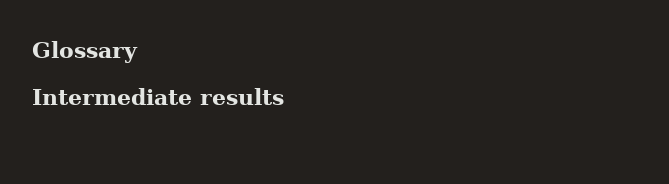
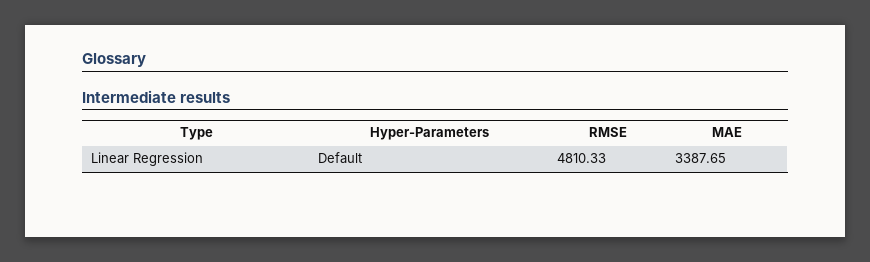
(284, 96) none -> [179,127,213,140] [369,127,489,140] [588,127,627,137] [712,127,742,137] [90,152,203,166] [317,152,362,164] [556,153,606,163] [674,153,726,163] // Type | Hyper-Parameters | RMSE | MAE // Linear Regression | Default | 4810.33 | 3387.65

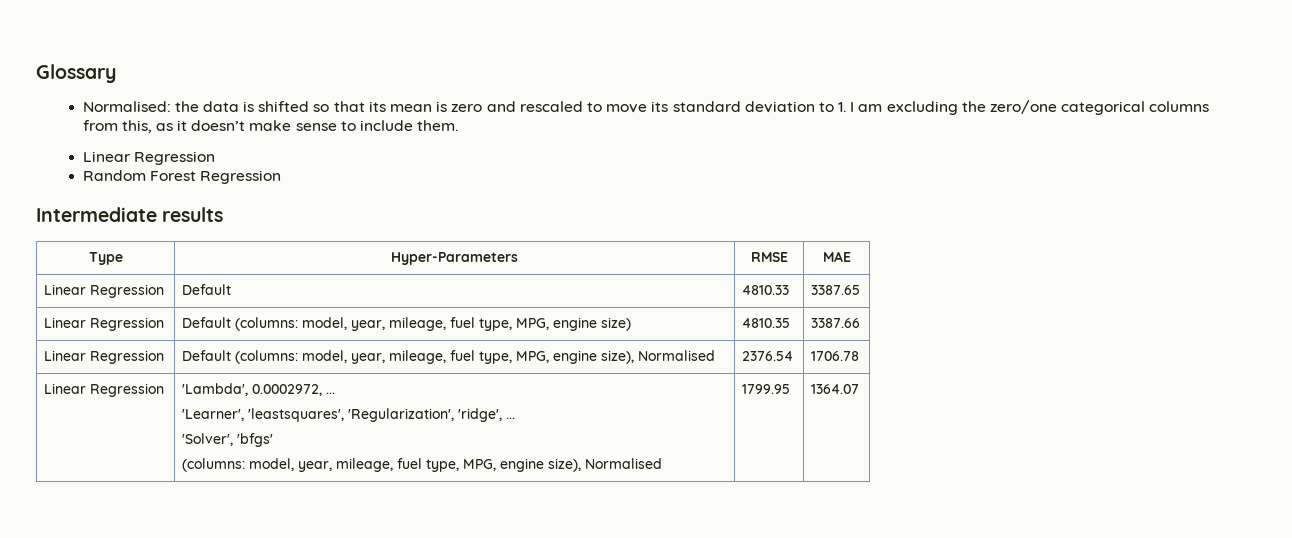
(146, 60) none -> [82,100,1210,115] [82,120,459,133] [82,151,215,165] [82,170,281,184] // Normalised: the data is shifted so that its mean is zero and rescaled to move its standard deviation to 1. I am excluding the zero/one categorical columns from this, as it doesn’t make sense to include them. // Linear Regression // Random Forest Regression
(726, 158) none -> [44,317,165,331] [182,317,632,331] [742,318,791,328] [811,318,861,328] [44,350,165,364] [182,350,716,364] [742,351,794,361] [811,351,860,361] [44,383,165,397] [182,383,336,396] [182,408,516,422] [182,433,274,447] [182,458,663,472] [742,384,791,394] [811,384,860,394] // Linear Regression | Default (columns: model, year, mileage, fuel type, MPG, engine size) | 4810.35 | 3387.66 // Linear Regression | Default (columns: model, year, mileage, fuel type, MPG, engine size), Normalised | 2376.54 | 1706.78 // Linear Regression | 'Lambda', 0.0002972, ... // 'Learner', 'leastsquares', 'Regularization', 'ridge', ... // 'Solver', 'bfgs' // (columns: model, year, mileage, fuel type, MPG, engine size), Normalised | 1799.95 | 1364.07

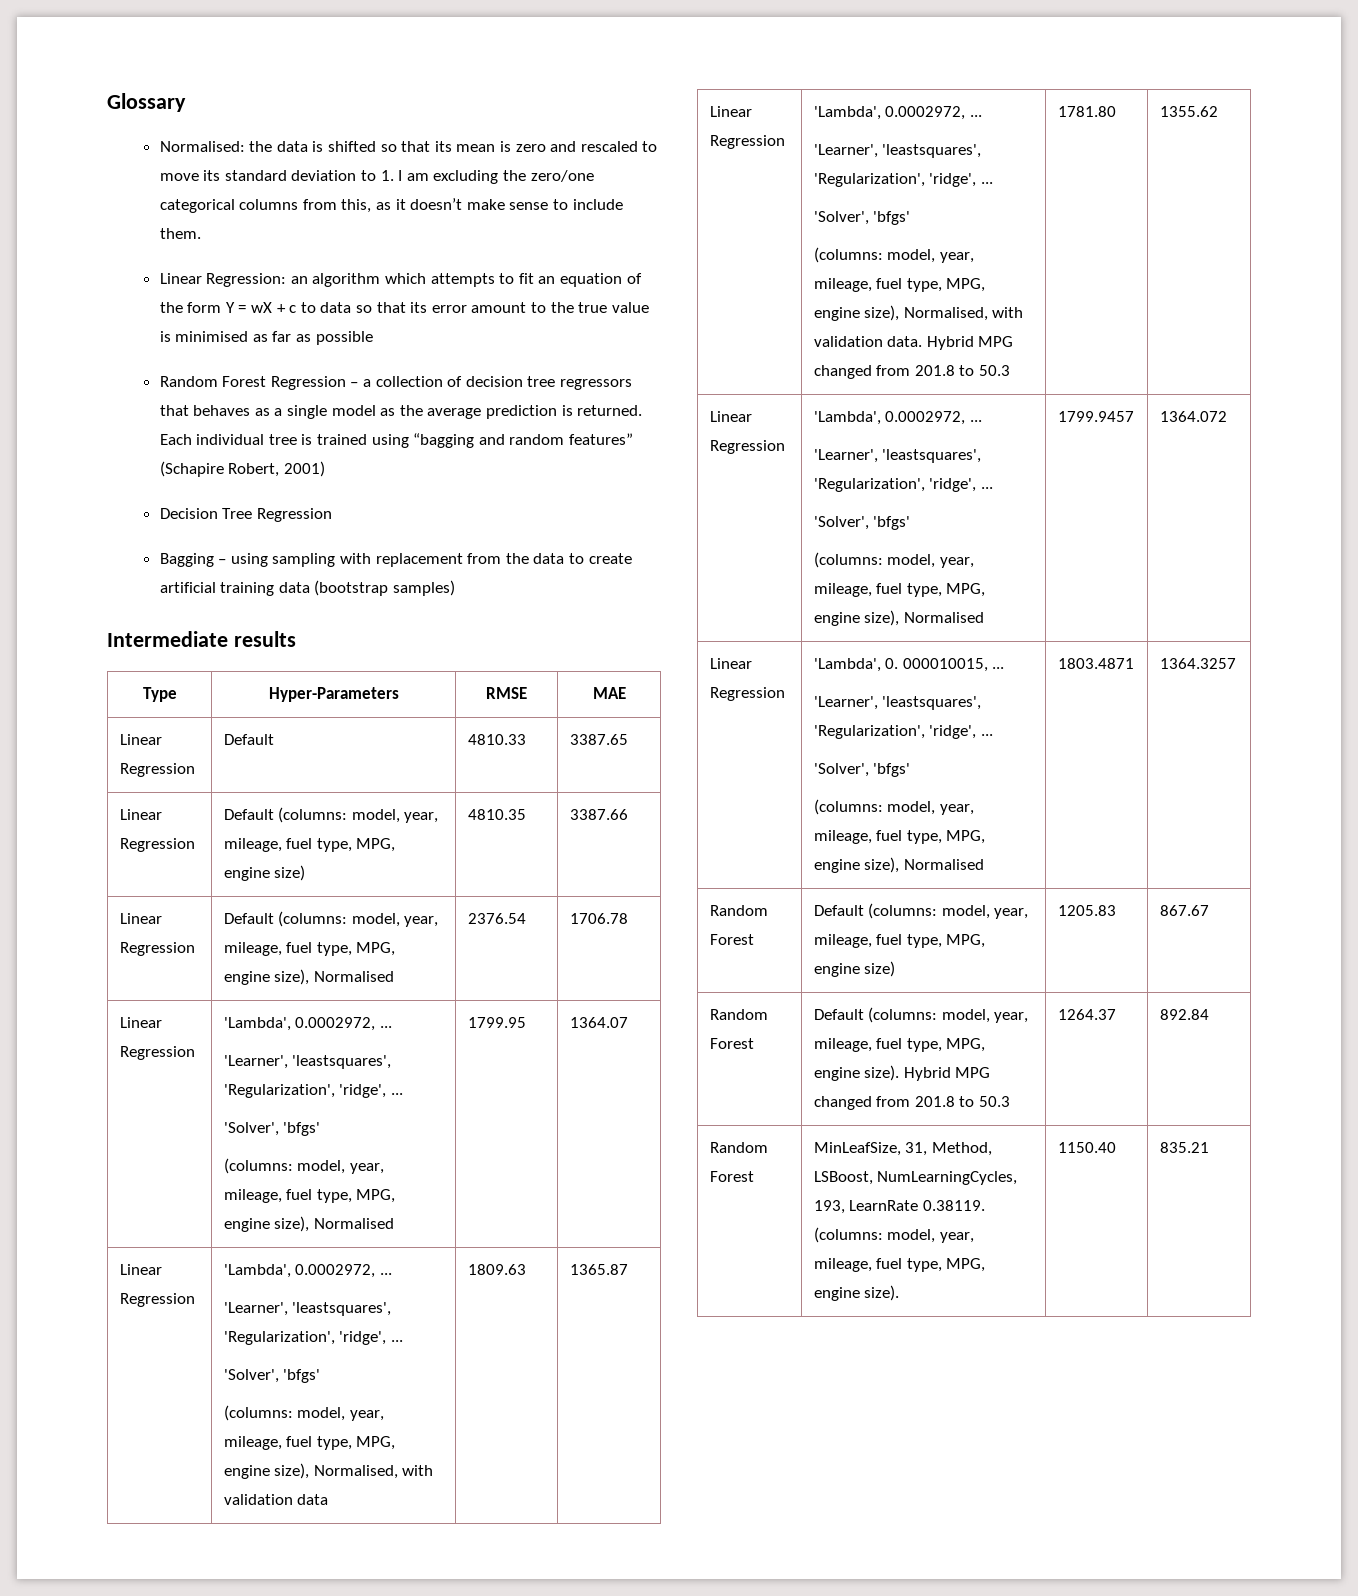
[133,151,215,165] [82,170,281,184] Regression // Random Forest Regression -> [206,273,642,287] [159,302,649,313] [159,331,373,345] [159,376,632,390] [159,405,643,419] [159,433,633,448] [159,461,325,477] [159,508,332,522] [159,553,632,567] [159,580,456,596] Regression: an algorithm which attempts to fit an equation of the form Y = wX + c to data so that its error amount to the true value is minimised as far as possible // Random Forest Regression – a collection of decision tree regressors that behaves as a single model as the average prediction is returned. Each individual tree is trained using “bagging and random features” (Schapire Robert, 2001) // Decision Tree Regression // Bagging – using sampling with replacement from the data to create artificial training data (bootstrap samples)
(860, 389) none -> [119,1264,162,1275] [119,1293,195,1307] [223,1264,392,1278] [223,1302,392,1316] [223,1331,403,1345] [223,1369,321,1383] [223,1405,384,1421] [223,1436,396,1450] [223,1463,434,1479] [223,1494,329,1505] [467,1264,526,1275] [569,1264,628,1275] [709,106,752,117] [709,135,785,149] [813,106,982,120] [813,144,982,158] [813,173,993,187] [813,211,911,225] [813,247,974,263] [813,278,986,292] [813,305,1024,321] [813,336,1014,350] [813,365,1010,379] [1057,106,1116,117] [1159,106,1218,117] [709,411,752,422] [709,440,785,454] [813,411,982,425] [813,449,982,463] [813,478,993,492] [813,516,911,530] [813,552,974,568] [813,583,986,597] [813,610,984,626] [1057,411,1134,422] [1159,411,1227,422] [709,658,752,669] [709,687,785,701] [813,658,1005,672] [813,696,982,710] [813,725,993,739] [813,763,911,777] [813,799,974,815] [813,830,986,844] [813,857,984,873] [1057,658,1134,669] [1159,658,1236,669] [709,905,768,916] [709,934,754,945] [813,903,1029,919] [813,934,986,948] [813,961,896,977] [1057,905,1116,916] [1159,905,1209,916] [709,1009,768,1020] [709,1038,754,1049] [813,1007,1029,1023] [813,1038,986,1052] [813,1065,991,1081] [813,1096,1010,1110] [1057,1009,1116,1020] [1159,1009,1209,1020] [709,1142,768,1153] [709,1171,754,1182] [813,1142,992,1156] [813,1171,1018,1185] [813,1200,985,1214] [813,1227,974,1243] [813,1258,986,1272] [813,1285,900,1301] [1057,1142,1116,1153] [1159,1142,1209,1153] // Linear Regression | 'Lambda', 0.0002972, ... // 'Learner', 'leastsquares', 'Regularization', 'ridge', ... // 'Solver', 'bfgs' // (columns: model, year, mileage, fuel type, MPG, engine size), Normalised, with validation data | 1809.63 | 1365.87 // Linear Regression | 'Lambda', 0.0002972, ... // 'Learner', 'leastsquares', 'Regularization', 'ridge', ... // 'Solver', 'bfgs' // (columns: model, year, mileage, fuel type, MPG, engine size), Normalised, with validation data. Hybrid MPG changed from 201.8 to 50.3 | 1781.80 | 1355.62 // Linear Regression | 'Lambda', 0.0002972, ... // 'Learner', 'leastsquares', 'Regularization', 'ridge', ... // 'Solver', 'bfgs' // (columns: model, year, mileage, fuel type, MPG, engine size), Normalised | 1799.9457 | 1364.072 // Linear Regression | 'Lambda', 0. 000010015, ... // 'Learner', 'leastsquares', 'Regularization', 'ridge', ... // 'Solver', 'bfgs' // (columns: model, year, mileage, fuel type, MPG, engine size), Normalised | 1803.4871 | 1364.3257 // Random Forest | Default (columns: model, year, mileage, fuel type, MPG, engine size) | 1205.83 | 867.67 // Random Forest | Default (columns: model, year, mileage, fuel type, MPG, engine size). Hybrid MPG changed from 201.8 to 50.3 | 1264.37 | 892.84 // Random Forest | MinLeafSize, 31, Method, LSBoost, NumLearningCycles, 193, LearnRate 0.38119. (columns: model, year, mileage, fuel type, MPG, engine size). | 1150.40 | 835.21

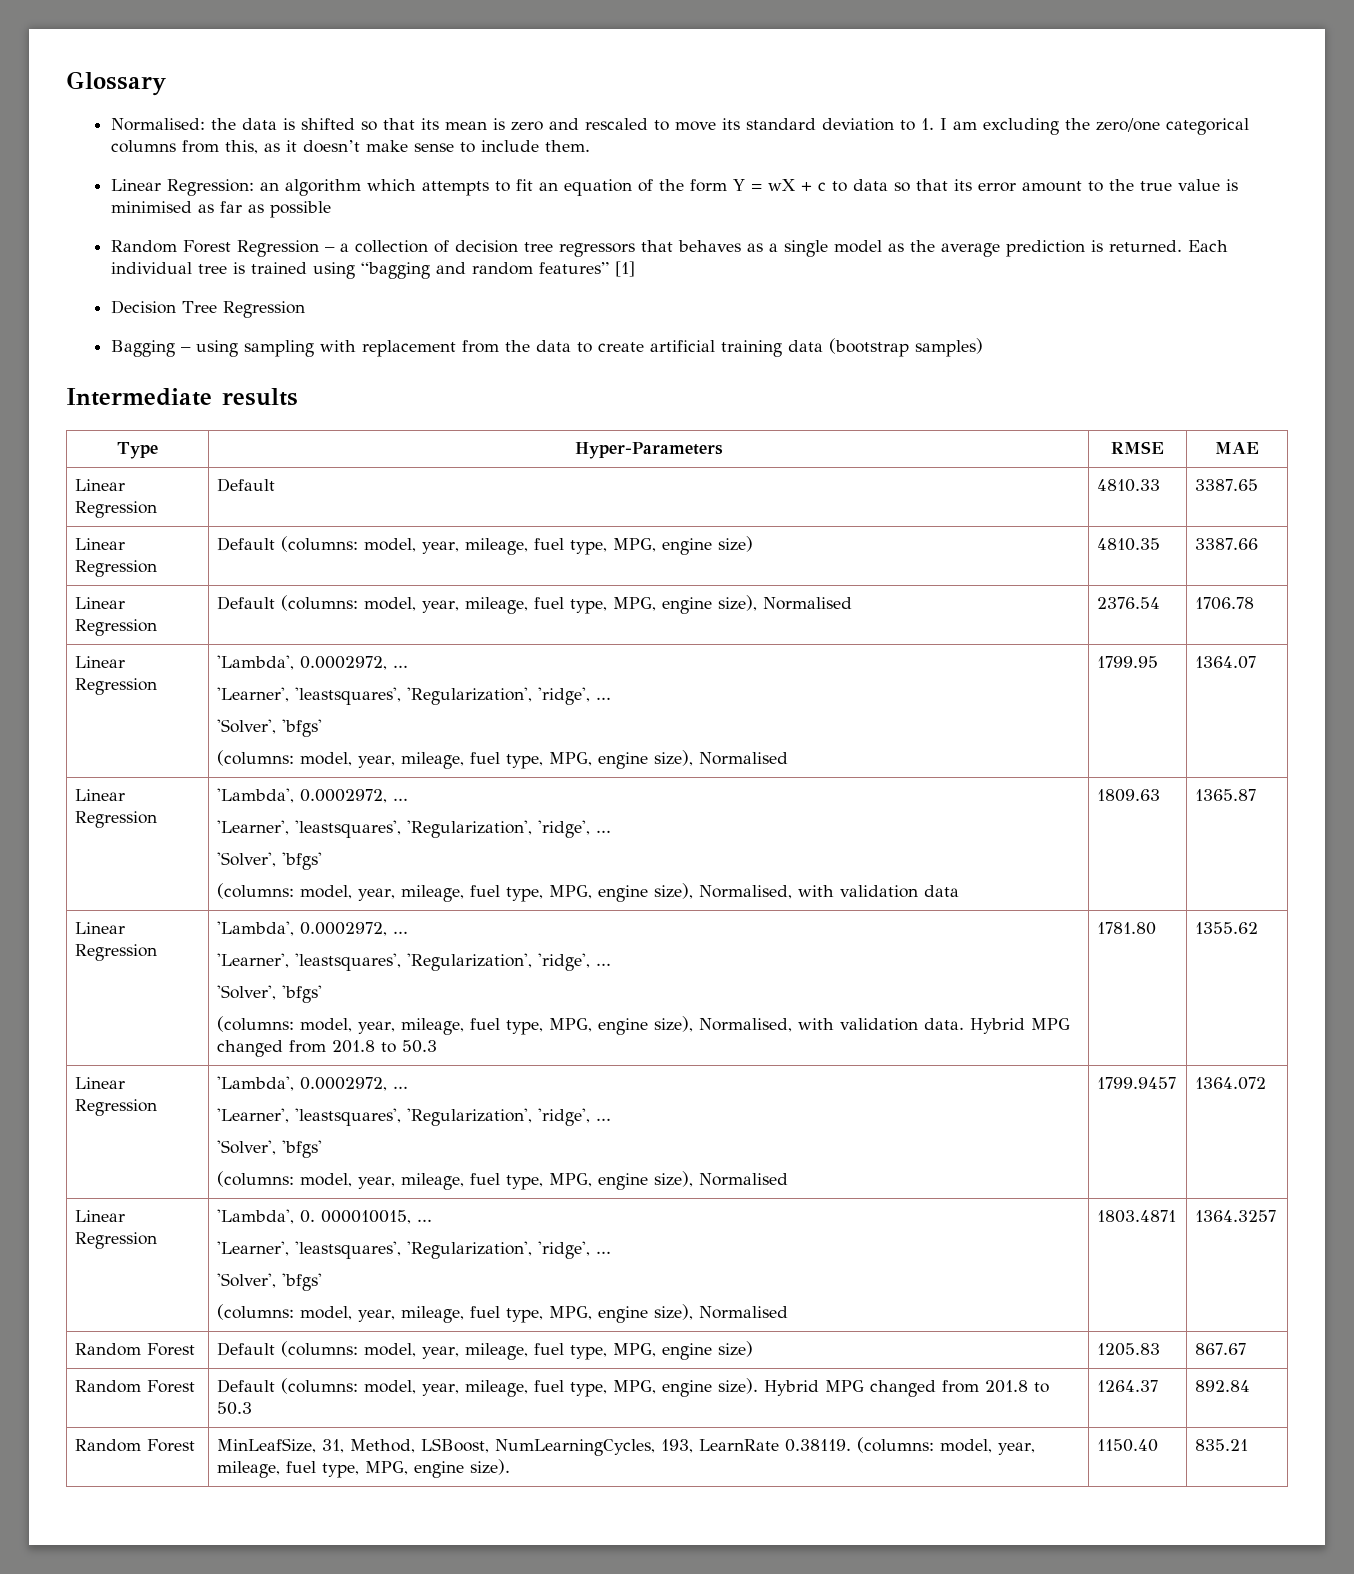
[159,461,325,477] (Schapire Robert, 2001) -> [614,261,635,277] [1]

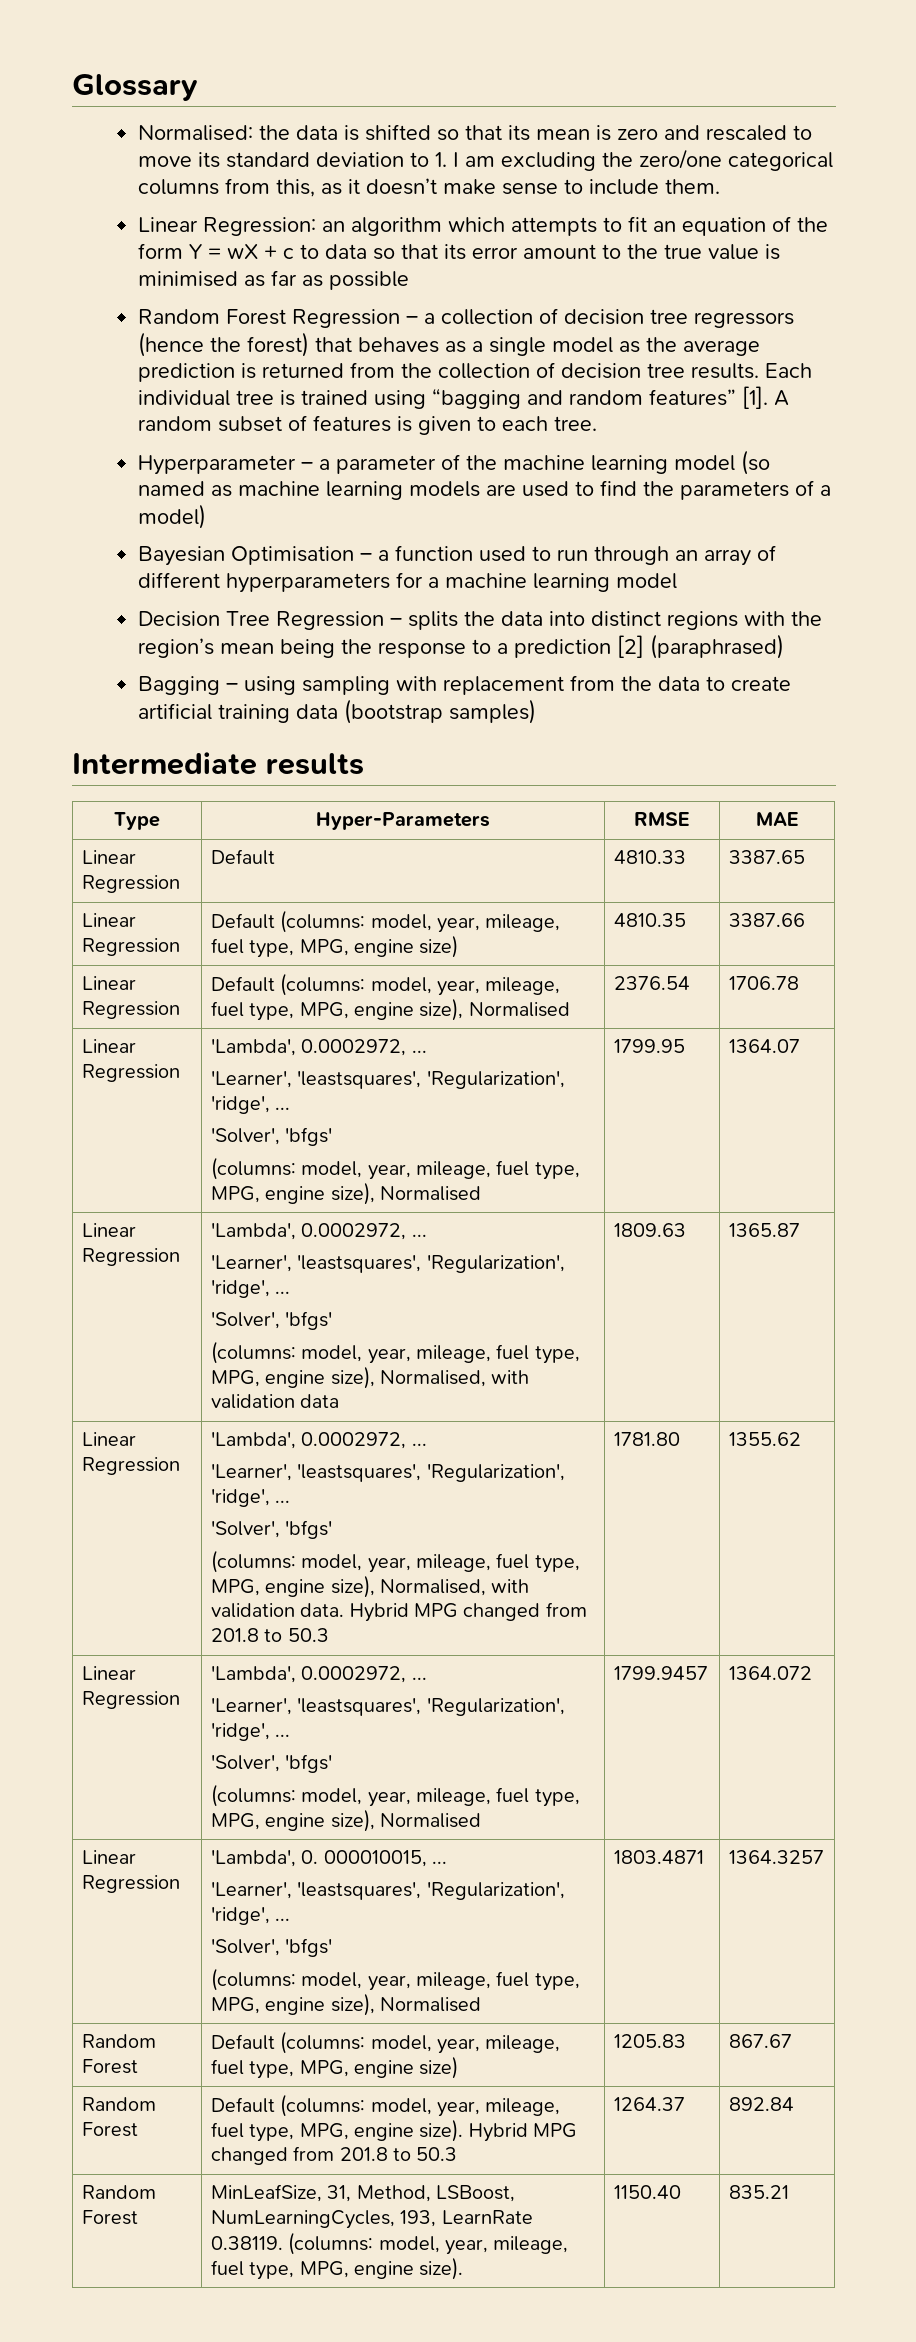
(635, 250) none -> [138,332,310,357] (hence the forest)
[1108,240,1182,252] returned. -> [262,362,760,379] returned from the collection of decision tree results.
[614,261,635,277] [110,300,305,318] [1] // Decision Tree Regression -> [742,386,790,409] [138,415,598,435] [138,450,771,475] [138,480,832,500] [138,504,207,529] [138,545,777,566] [138,572,678,593] [138,611,823,630] [138,634,785,659] [1]. A random subset of features is given to each tree. // Hyperparameter – a parameter of the machine learning model (so named as machine learning models are used to find the parameters of a model) // Bayesian Optimisation – a function used to run through an array of different hyperparameters for a machine learning model // Decision Tree Regression – splits the data into distinct regions with the region’s mean being the response to a prediction [2] (paraphrased)

